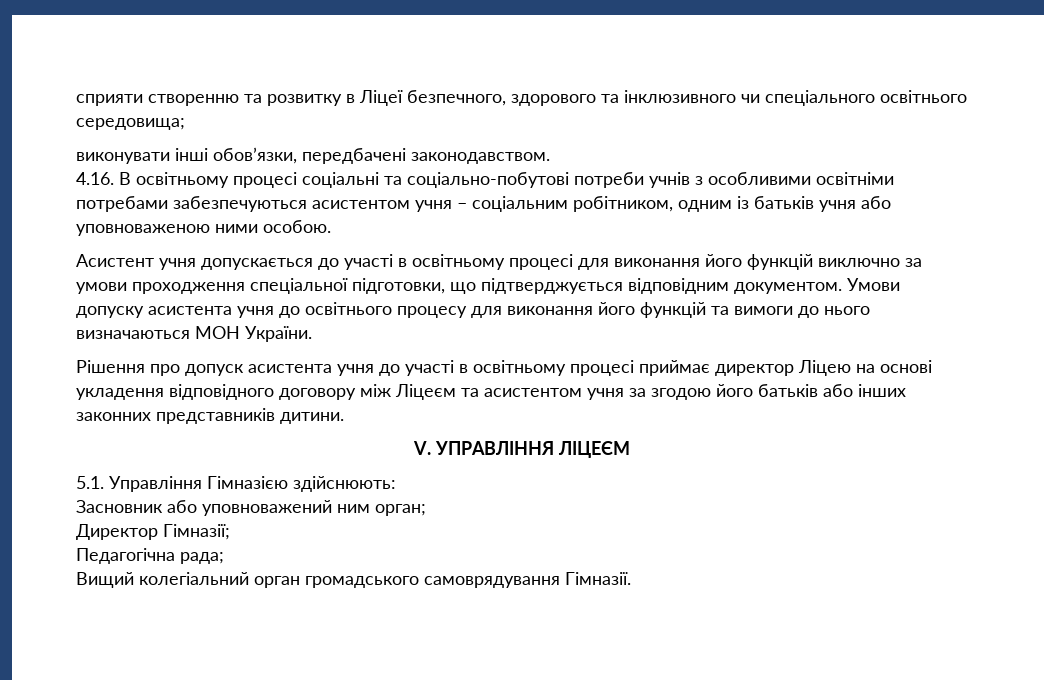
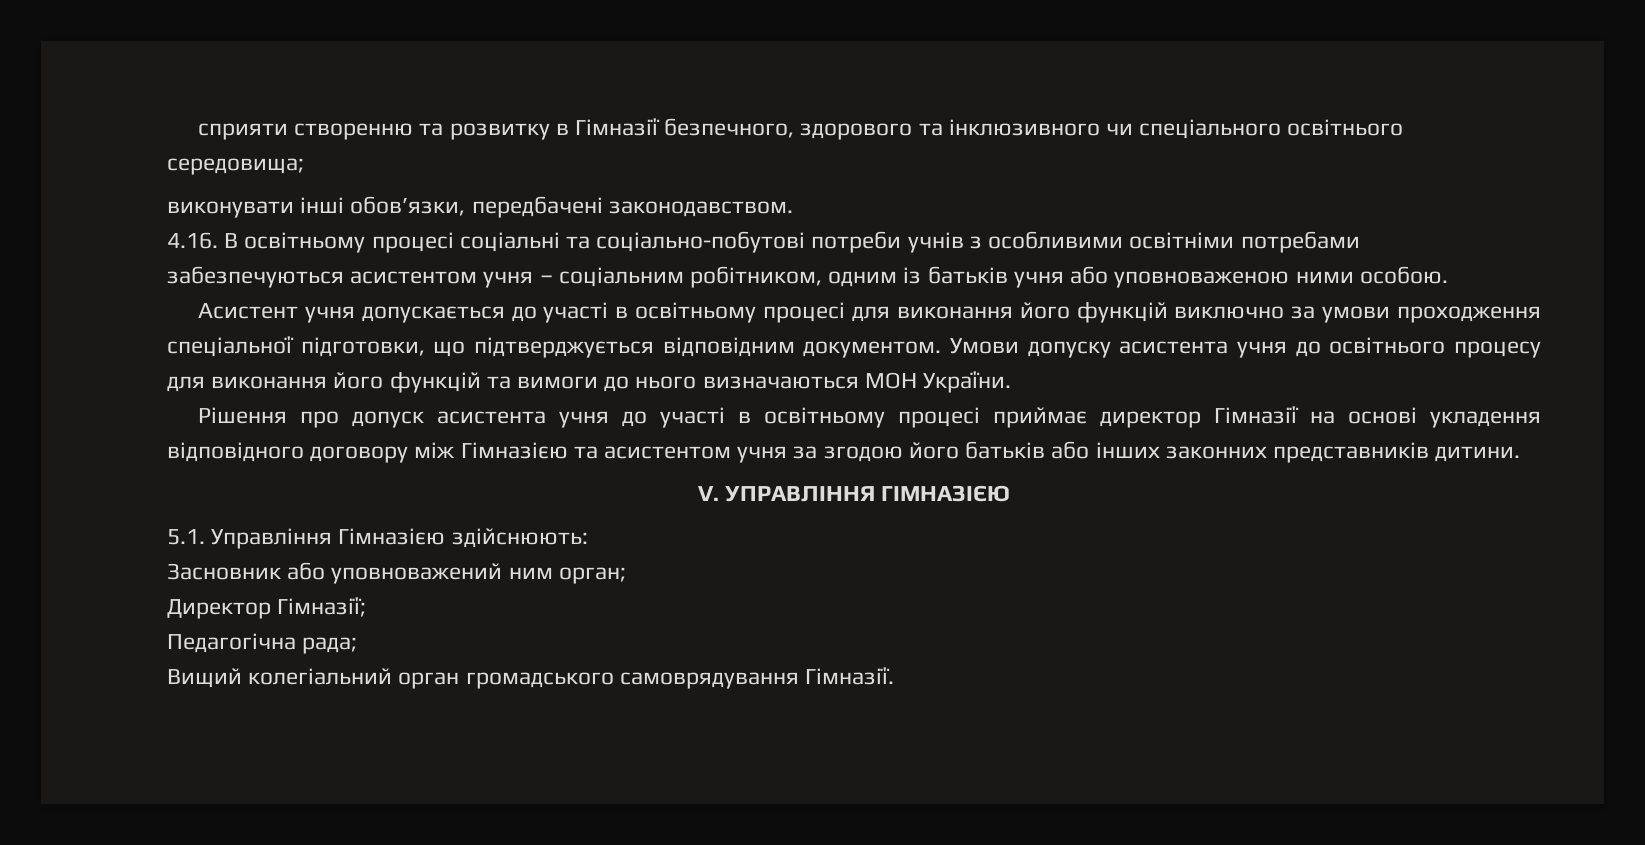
[359,90,403,106] Ліцеї -> [575,118,661,136] Гімназії
[798,360,851,376] Ліцею -> [1213,406,1299,424] Гімназії
[395,384,456,400] Ліцеєм -> [460,442,568,459] Гімназією
[558,441,630,458] ЛІЦЕЄМ -> [881,485,1011,502] ГІМНАЗІЄЮ

